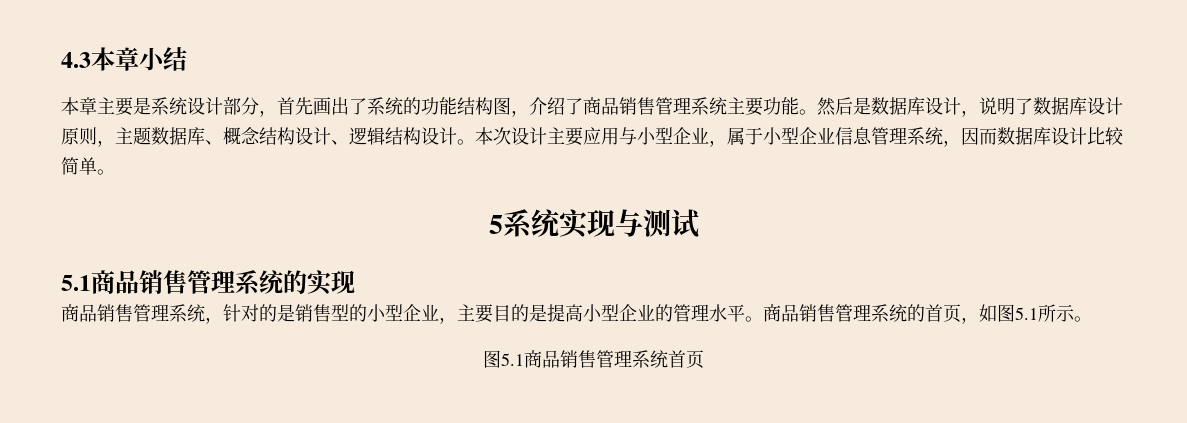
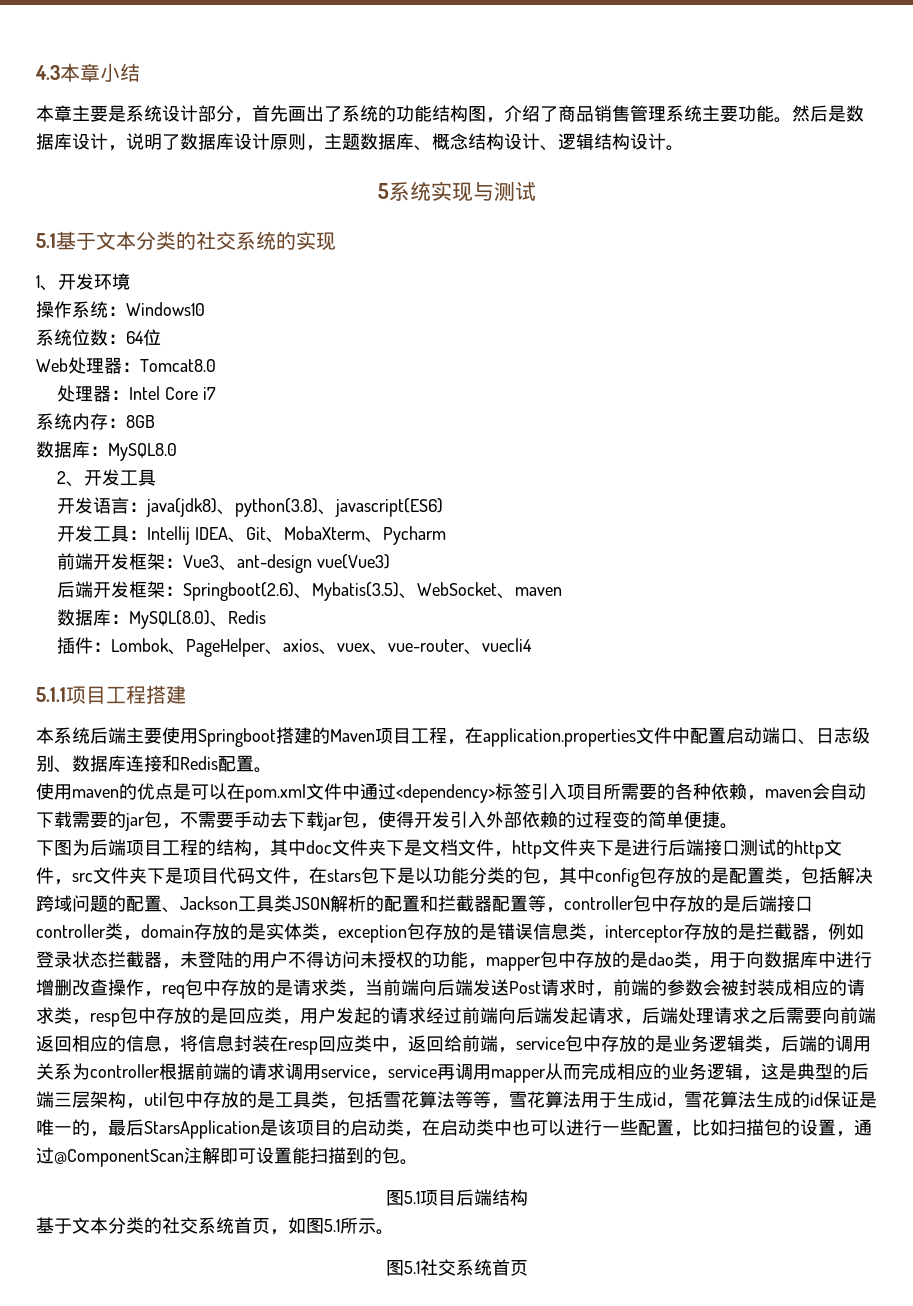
[475,127,1124,147] [61,157,115,175] 本次设计主要应用与小型企业，属于小型企业信息管理系统，因而数据库设计比较简单。 -> (684, 148) none
[91,270,355,295] [61,304,925,324] 商品销售管理系统的实现 // 商品销售管理系统，针对的是销售型的小型企业，主要目的是提高小型企业的管理水平。商品销售管理系统的 -> [56,231,336,251] [36,273,130,291] [36,301,205,318] [36,329,161,346] [36,357,216,374] [57,385,217,402] [36,413,155,430] [36,441,177,461] [57,469,157,487] [57,497,444,517] [57,525,447,545] [57,553,391,573] [57,581,563,601] [57,609,267,629] [57,637,533,657] [36,685,186,704] [36,727,870,747] [36,755,272,773] [36,783,866,803] [36,811,738,831] [36,839,842,859] [36,867,873,887] [36,895,813,913] [36,923,864,943] [36,951,872,971] [36,979,865,999] [36,1007,876,1027] [36,1035,871,1055] [36,1063,869,1083] [36,1091,877,1109] [36,1119,872,1139] [36,1147,418,1167] [385,1189,528,1206] [36,1217,234,1234] 基于文本分类的社交系统的实现 // 1、开发环境 // 操作系统：Windows10 // 系统位数：64位 // Web处理器：Tomcat8.0 // 处理器：Intel Core i7 // 系统内存：8GB // 数据库：MySQL8.0 // 2、开发工具 // 开发语言：java(jdk8)、python(3.8)、javascript(ES6) // 开发工具：Intellij IDEA、Git、MobaXterm、Pycharm // 前端开发框架：Vue3、ant-design vue(Vue3) // 后端开发框架：Springboot(2.6)、Mybatis(3.5)、WebSocket、maven // 数据库：MySQL(8.0)、Redis // 插件：Lombok、PageHelper、axios、vuex、vue-router、vuecli4 // 5.1.1项目工程搭建 // 本系统后端主要使用Springboot搭建的Maven项目工程，在application.properties文件中配置启动端口、日志级别、数据库连接和Redis配置。 // 使用maven的优点是可以在pom.xml文件中通过<dependency>标签引入项目所需要的各种依赖，maven会自动下载需要的jar包，不需要手动去下载jar包，使得开发引入外部依赖的过程变的简单便捷。 // 下图为后端项目工程的结构，其中doc文件夹下是文档文件，http文件夹下是进行后端接口测试的http文件，src文件夹下是项目代码文件，在stars包下是以功能分类的包，其中config包存放的是配置类，包括解决跨域问题的配置、Jackson工具类JSON解析的配置和拦截器配置等，controller包中存放的是后端接口controller类，domain存放的是实体类，exception包存放的是错误信息类，interceptor存放的是拦截器，例如登录状态拦截器，未登陆的用户不得访问未授权的功能，mapper包中存放的是dao类，用于向数据库中进行增删改查操作，req包中存放的是请求类，当前端向后端发送Post请求时，前端的参数会被封装成相应的请求类，resp包中存放的是回应类，用户发起的请求经过前端向后端发起请求，后端处理请求之后需要向前端返回相应的信息，将信息封装在resp回应类中，返回给前端，service包中存放的是业务逻辑类，后端的调用关系为controller根据前端的请求调用service，service再调用mapper从而完成相应的业务逻辑，这是典型的后端三层架构，util包中存放的是工具类，包括雪花算法等等，雪花算法用于生成id，雪花算法生成的id保证是唯一的，最后StarsApplication是该项目的启动类，在启动类中也可以进行一些配置，比如扫描包的设置，通过@ComponentScan注解即可设置能扫描到的包。 // 图5.1项目后端结构 // 基于文本分类的社交系统
[524,350,632,368] 商品销售管理 -> [419,1259,456,1276] 社交

